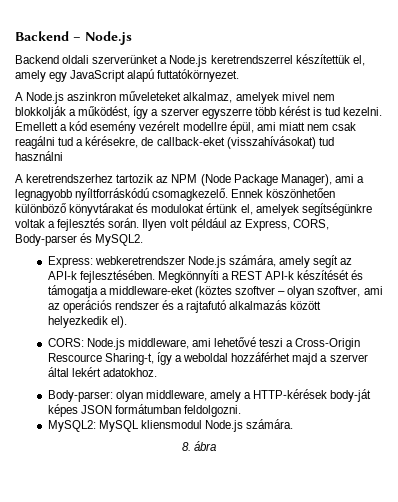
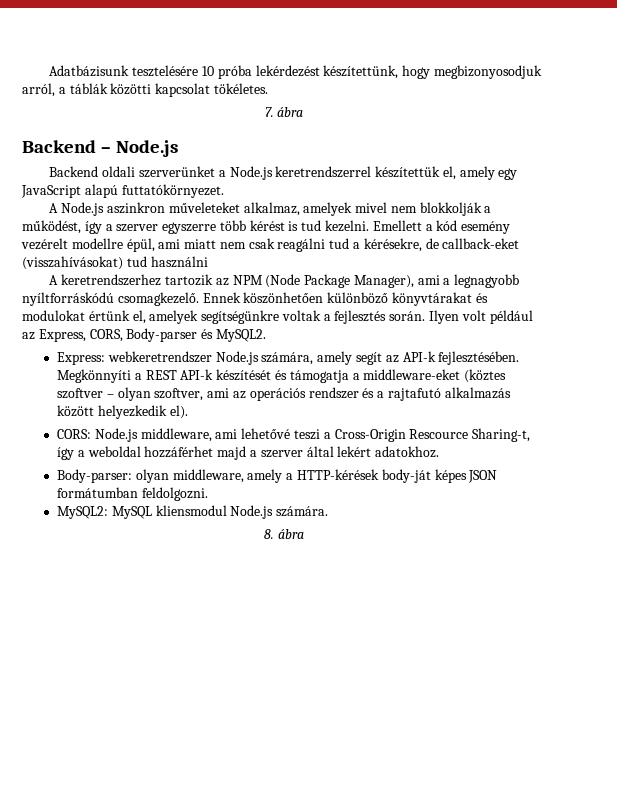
(15, 36) none -> [49,65,542,79] [22,83,268,97] [264,107,304,117] Adatbázisunk tesztelésére 10 próba lekérdezést készítettünk, hogy megbizonyosodjuk arról, a táblák közötti kapcsolat tökéletes. // 7. ábra //

